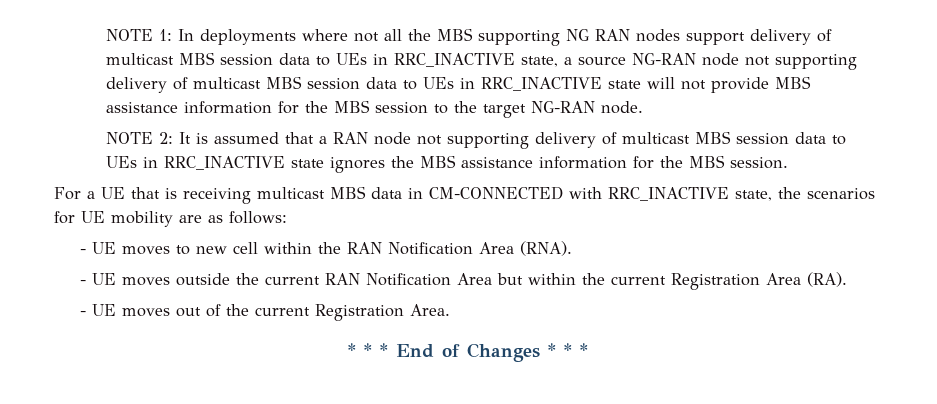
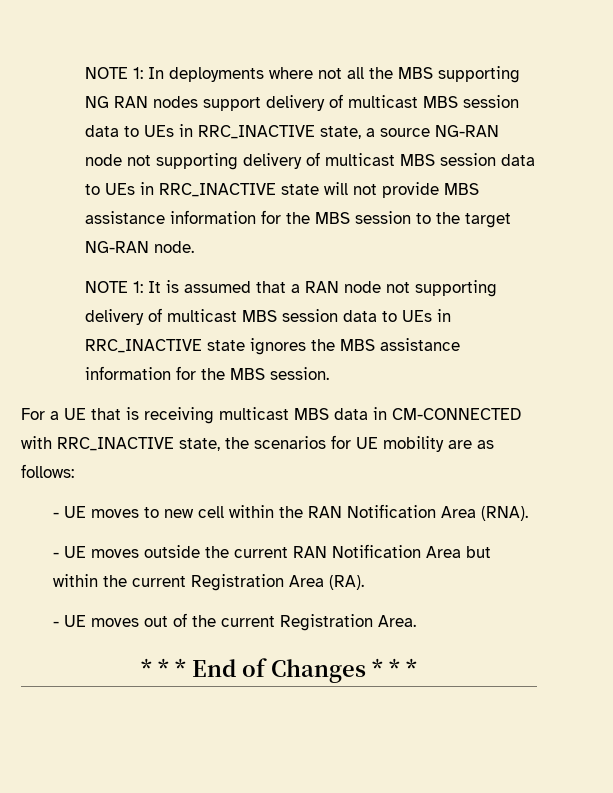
[158,132,173,144] 2: -> [132,281,143,293] 1:

